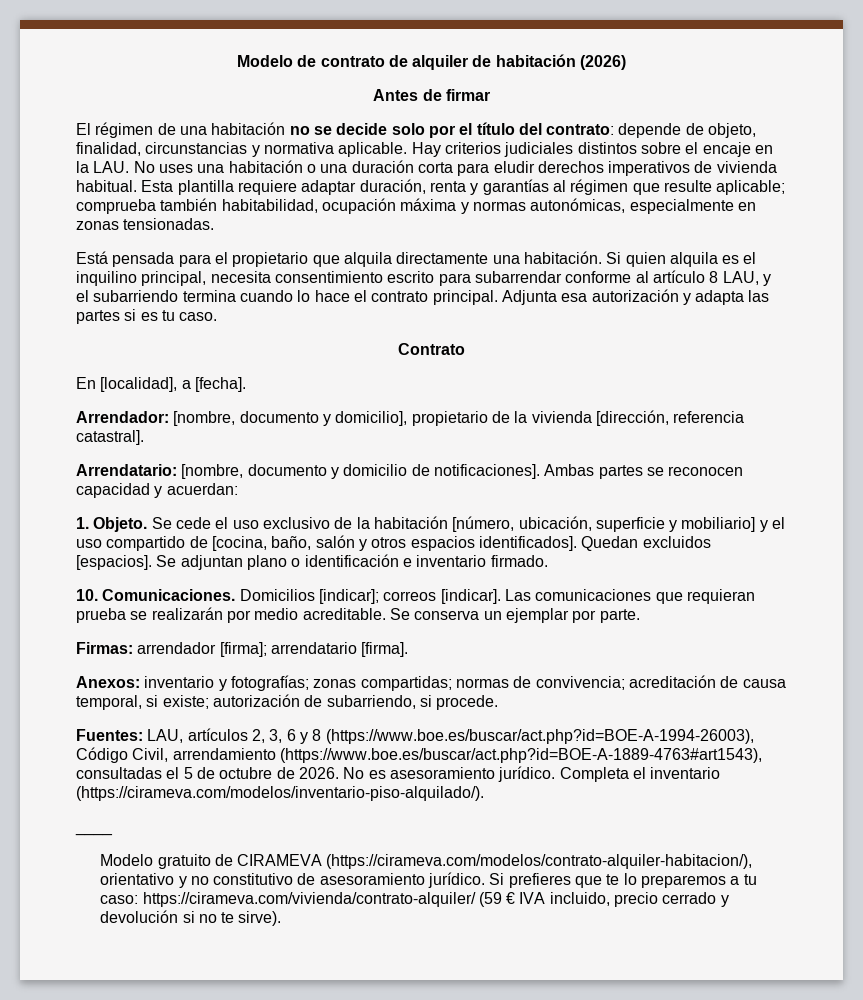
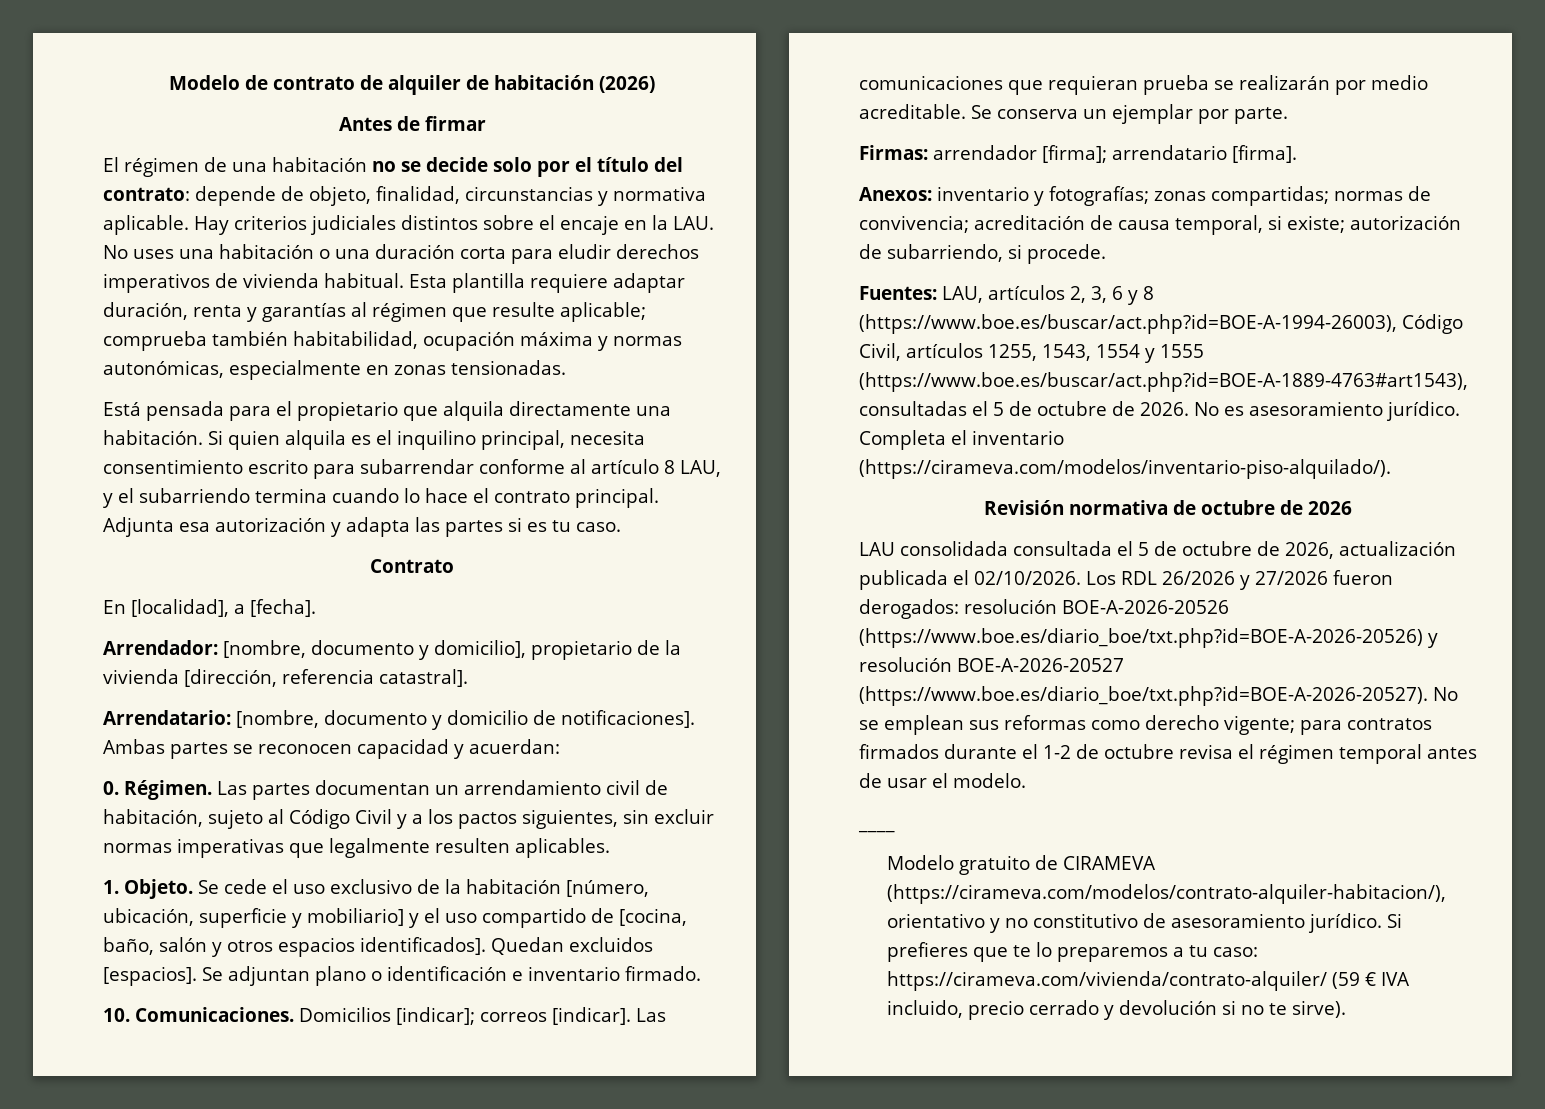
(238, 489) none -> [103,780,668,800] [103,809,714,829] [103,838,610,858] // 0. Régimen. Las partes documentan un arrendamiento civil de habitación, sujeto al Código Civil y a los pactos siguientes, sin excluir normas imperativas que legalmente resulten aplicables.
[172,748,276,760] arrendamiento -> [906,343,1204,363] artículos 1255, 1543, 1554 y 1555
(484, 793) none -> [984,500,1352,515] [859,541,1456,559] [859,570,1393,590] [859,599,1229,619] [859,628,1438,648] [859,657,1124,672] [859,686,1458,706] [859,715,1432,735] [859,744,1477,764] [859,773,1026,788] // Revisión normativa de octubre de 2026 // LAU consolidada consultada el 5 de octubre de 2026, actualización publicada el 02/10/2026. Los RDL 26/2026 y 27/2026 fueron derogados: resolución BOE-A-2026-20526 (https://www.boe.es/diario_boe/txt.php?id=BOE-A-2026-20526) y resolución BOE-A-2026-20527 (https://www.boe.es/diario_boe/txt.php?id=BOE-A-2026-20527). No se emplean sus reformas como derecho vigente; para contratos firmados durante el 1-2 de octubre revisa el régimen temporal antes de usar el modelo.

